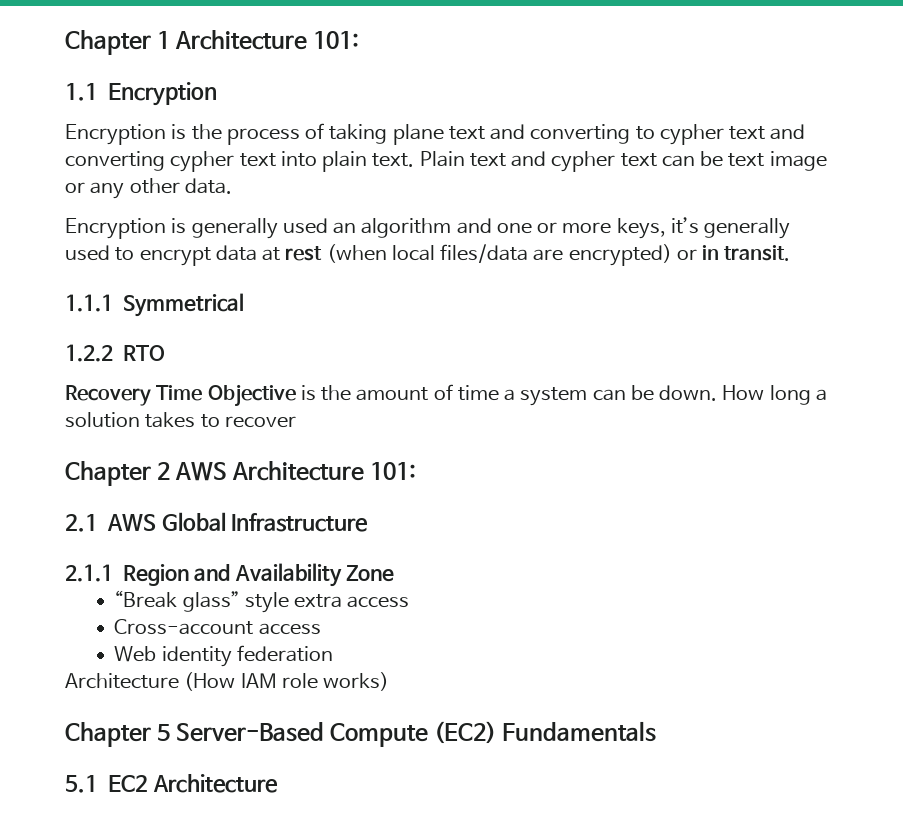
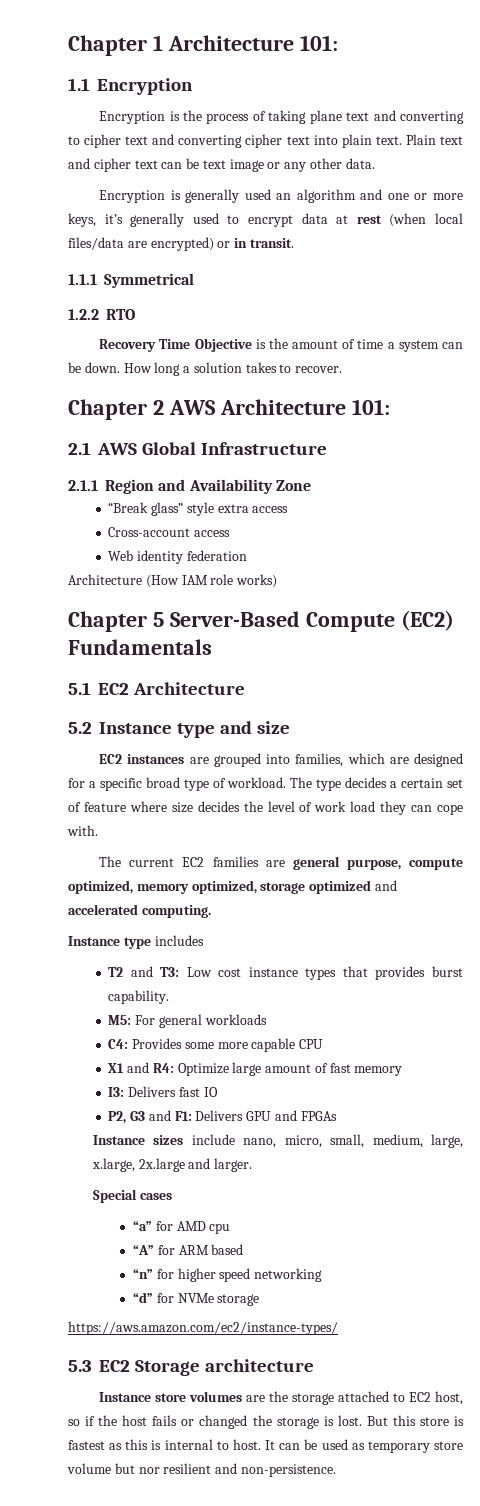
[659,124,806,145] [65,151,235,172] cypher text and converting cypher -> [84,134,283,148] cipher text and converting cipher
[551,151,616,172] cypher -> [93,158,131,172] cipher
[224,416,296,428] recover -> [295,366,343,373] recover.
(278, 783) none -> [68,721,291,738] [99,753,464,767] [68,777,463,791] [68,801,463,815] [67,825,98,836] [99,856,463,870] [68,880,397,894] [68,904,211,918] [68,935,204,949] [108,966,463,980] [108,990,170,1004] [108,1014,267,1028] [108,1038,324,1052] [108,1062,403,1076] [108,1086,218,1097] [108,1110,337,1124] [92,1134,463,1148] [91,1158,253,1172] [92,1189,172,1203] [133,1221,231,1234] [133,1244,244,1255] [133,1268,323,1282] [133,1292,260,1306] [68,1321,338,1335] [68,1359,315,1376] [99,1391,464,1405] [68,1415,464,1429] [68,1439,463,1453] [67,1463,336,1477] // 5.2 Instance type and size // EC2 instances are grouped into families, which are designed for a specific broad type of workload. The type decides a certain set of feature where size decides the level of work load they can cope with. // The current EC2 families are general purpose, compute optimized, memory optimized, storage optimized and accelerated computing. // Instance type includes // T2 and T3: Low cost instance types that provides burst capability. // M5: For general workloads // C4: Provides some more capable CPU // X1 and R4: Optimize large amount of fast memory // I3: Delivers fast IO // P2, G3 and F1: Delivers GPU and FPGAs // Instance sizes include nano, micro, small, medium, large, x.large, 2x.large and larger. // Special cases // “a” for AMD cpu // “A” for ARM based // “n” for higher speed networking // “d” for NVMe storage // https://aws.amazon.com/ec2/instance-types/ // 5.3 EC2 Storage architecture // Instance store volumes are the storage attached to EC2 host, so if the host fails or changed the storage is lost. But this store is fastest as this is internal to host. It can be used as temporary store volume but nor resilient and non-persistence.

